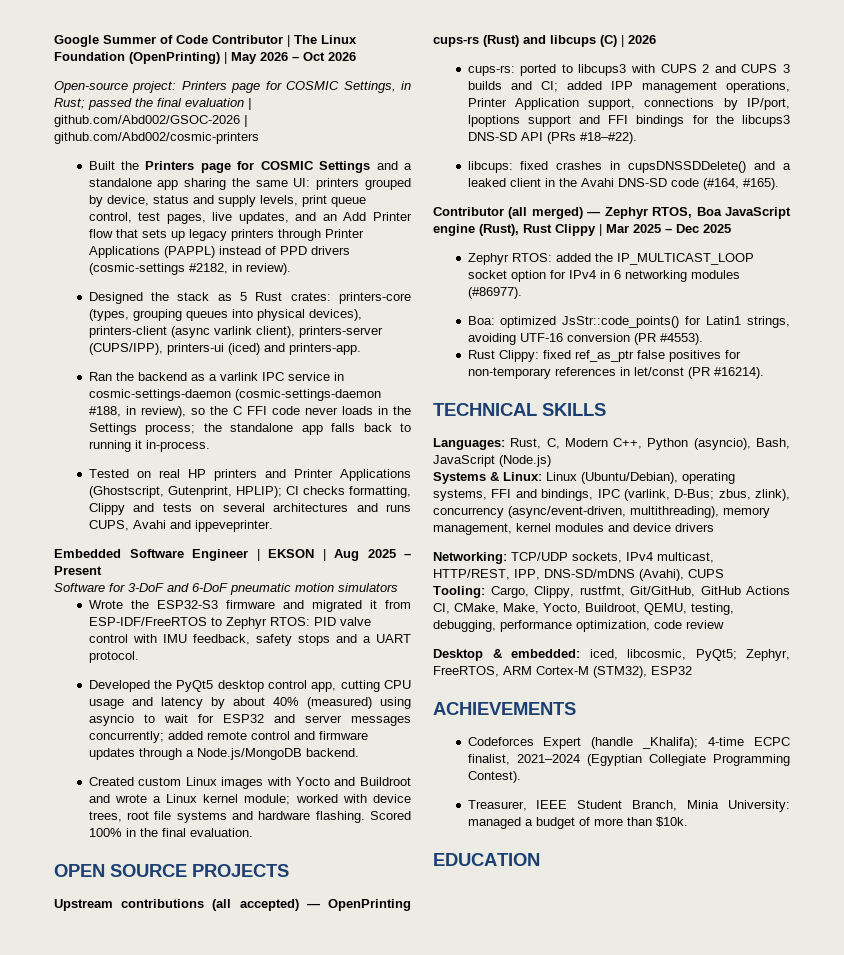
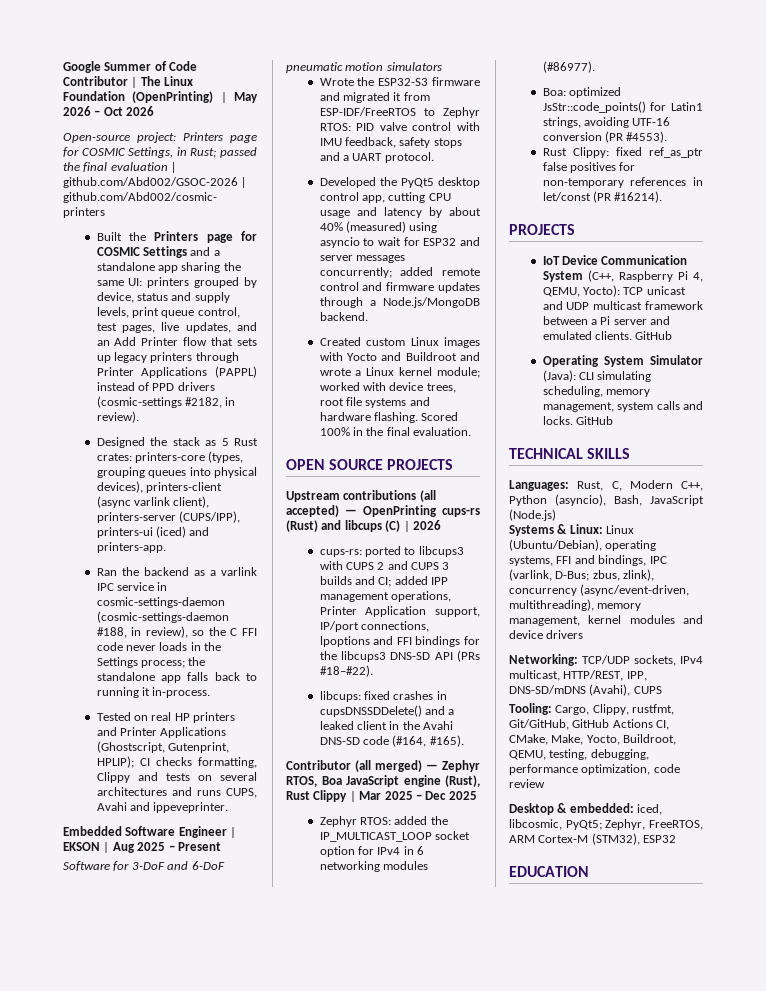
[644,98,790,110] [467,115,571,127] connections by IP/port, lpoptions support -> [319,621,429,632] [319,636,370,647] IP/port connections, lpoptions
(764, 373) none -> [509,224,575,235] [542,255,688,265] [542,270,703,282] [542,285,686,297] [542,301,703,310] [542,316,671,325] [542,331,673,340] [542,355,703,367] [542,370,652,382] [542,386,650,397] [542,401,703,412] [542,416,613,425] // PROJECTS // IoT Device Communication System (C++, Raspberry Pi 4, QEMU, Yocto): TCP unicast and UDP multicast framework between a Pi server and emulated clients. GitHub // Operating System Simulator (Java): CLI simulating scheduling, memory management, system calls and locks. GitHub
[433,702,576,715] [467,737,790,749] [467,754,790,766] [467,771,521,783] [467,800,790,812] [467,817,688,829] // ACHIEVEMENTS // Codeforces Expert (handle _Khalifa); 4-time ECPC finalist, 2021–2024 (Egyptian Collegiate Programming Contest). // Treasurer, IEEE Student Branch, Minia University: managed a budget of more than $10k. -> (677, 839) none

